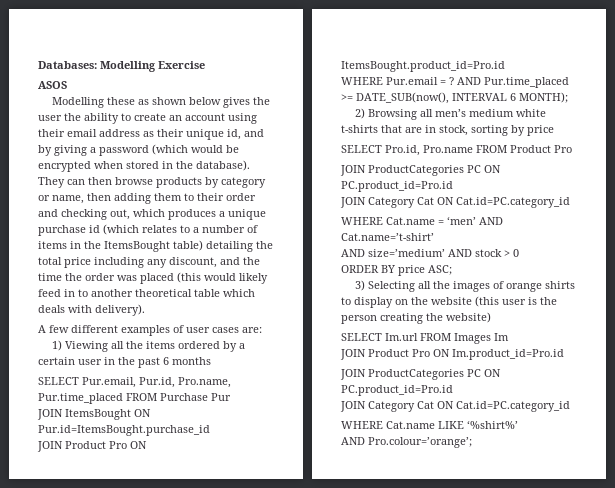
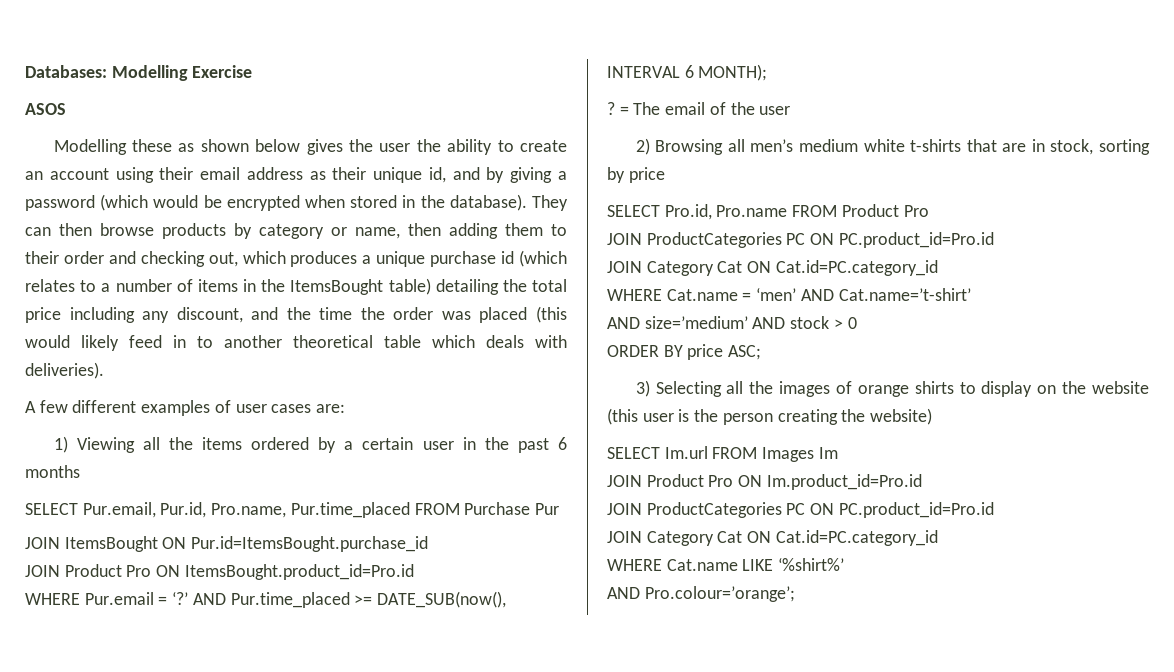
[95,304,145,316] delivery). -> [25,362,104,379] deliveries).
[449,77,454,85] ? -> [172,592,189,605] ‘?’
(568, 97) none -> [607,102,791,115] // ? = The email of the user

